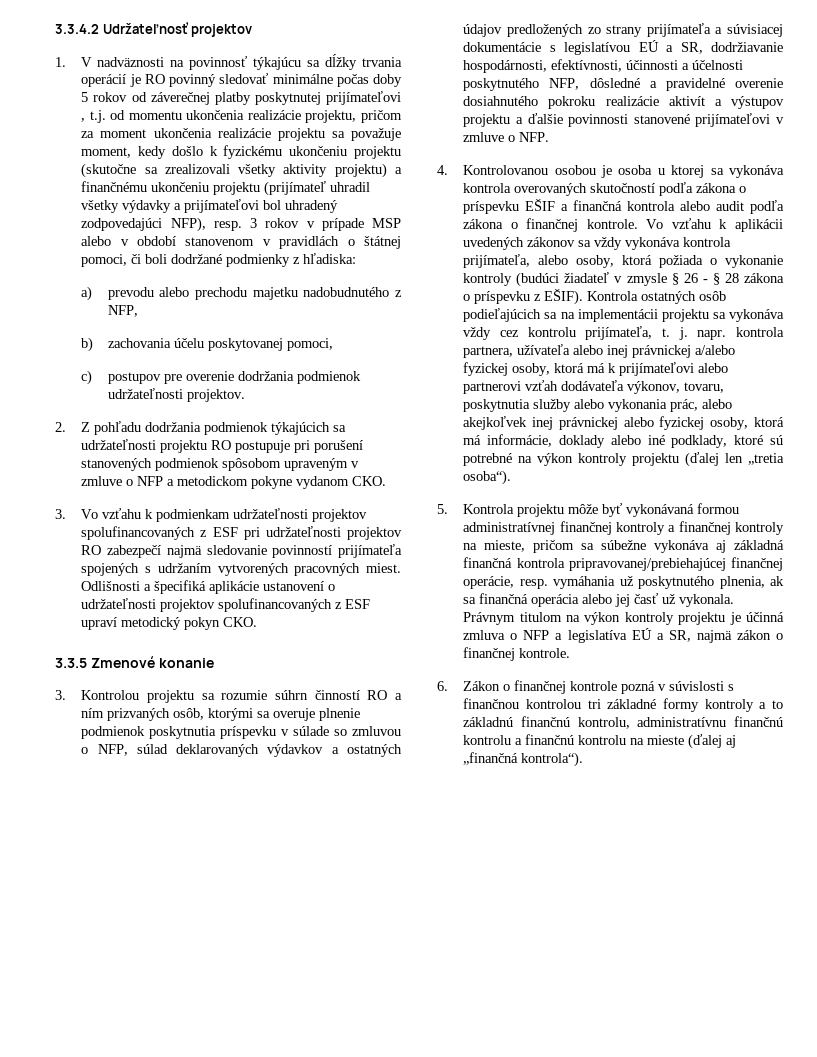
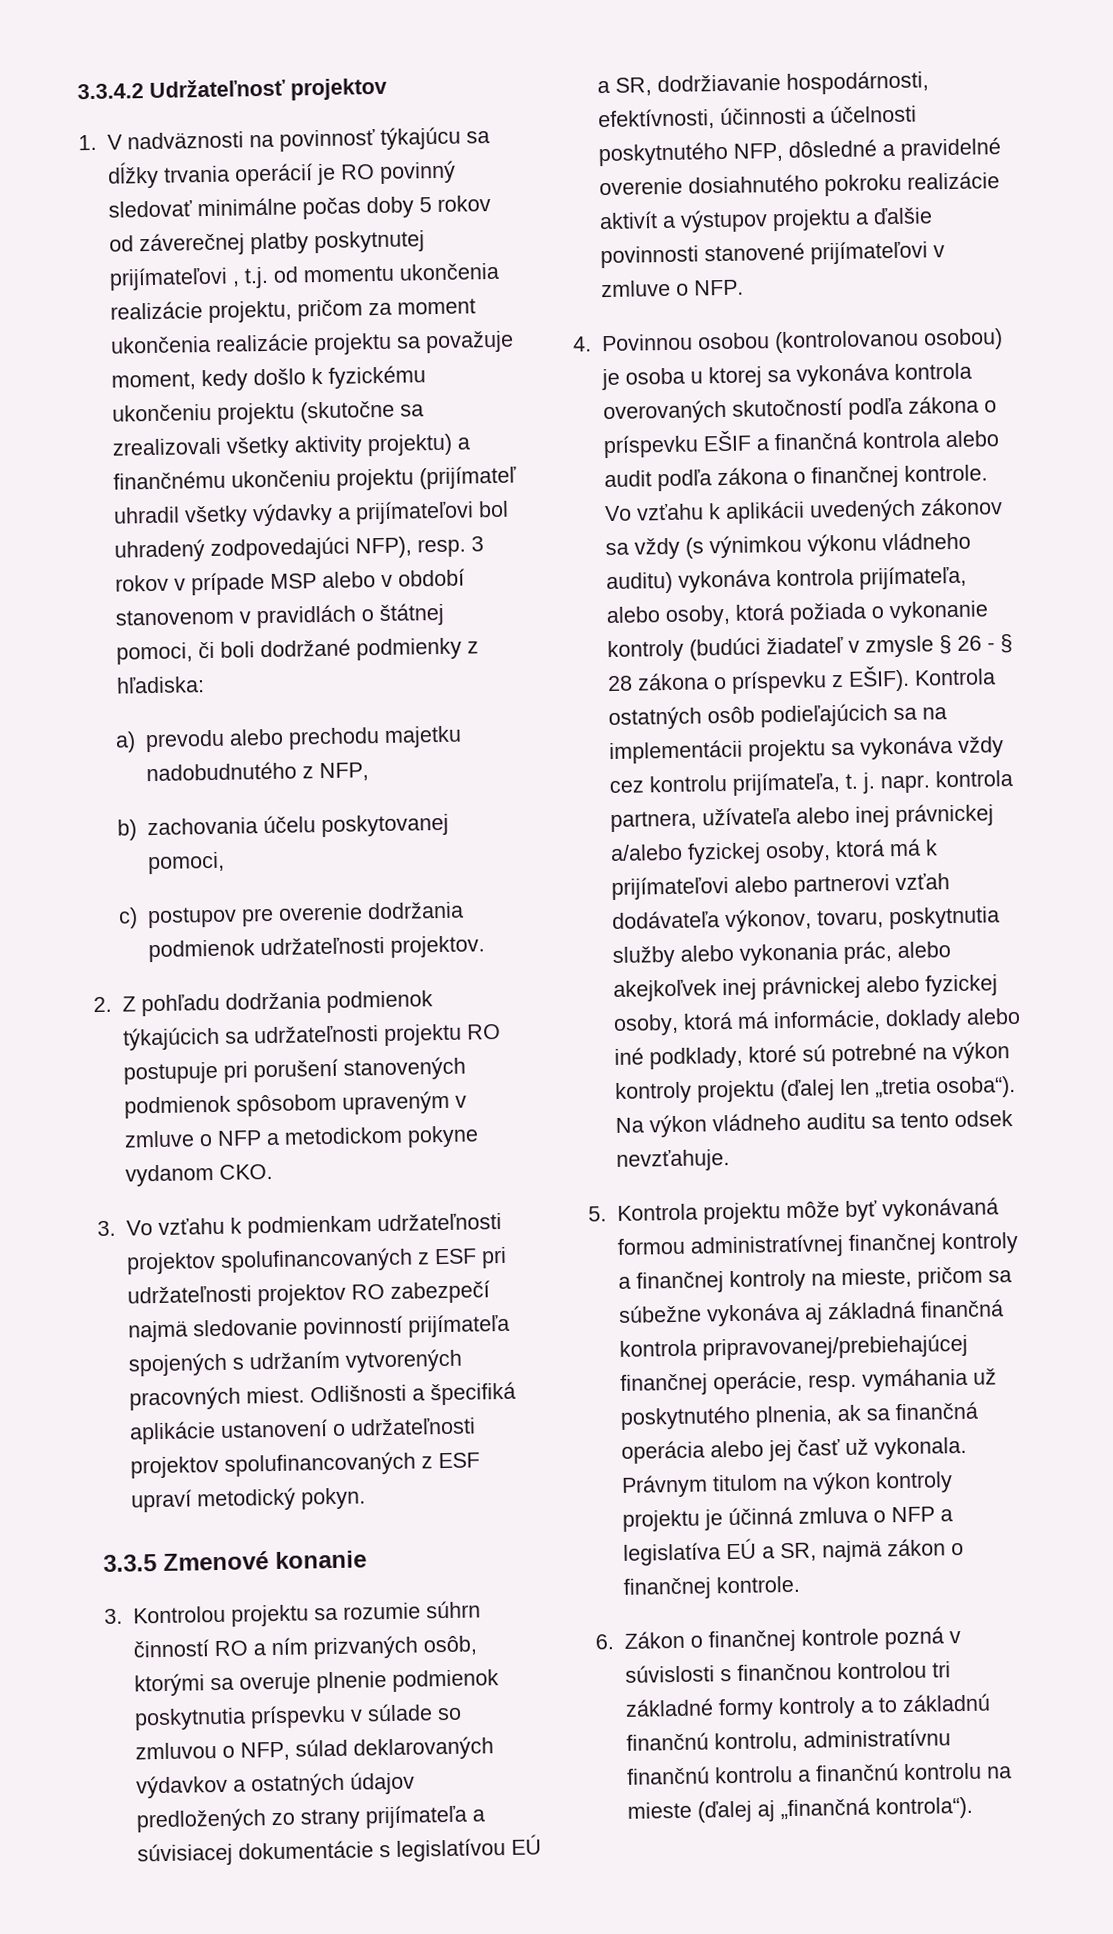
[184,617,258,630] pokyn CKO. -> [300,1487,366,1510] pokyn.
[463,165,596,175] Kontrolovanou osobou -> [600,328,1003,354] Povinnou osobou (kontrolovanou osobou)
(623, 243) none -> [684,531,971,559] [605,571,673,595] (s výnimkou výkonu vládneho auditu)
(512, 477) none -> [614,1110,1013,1138] [615,1149,730,1173] Na výkon vládneho auditu sa tento odsek nevzťahuje.

